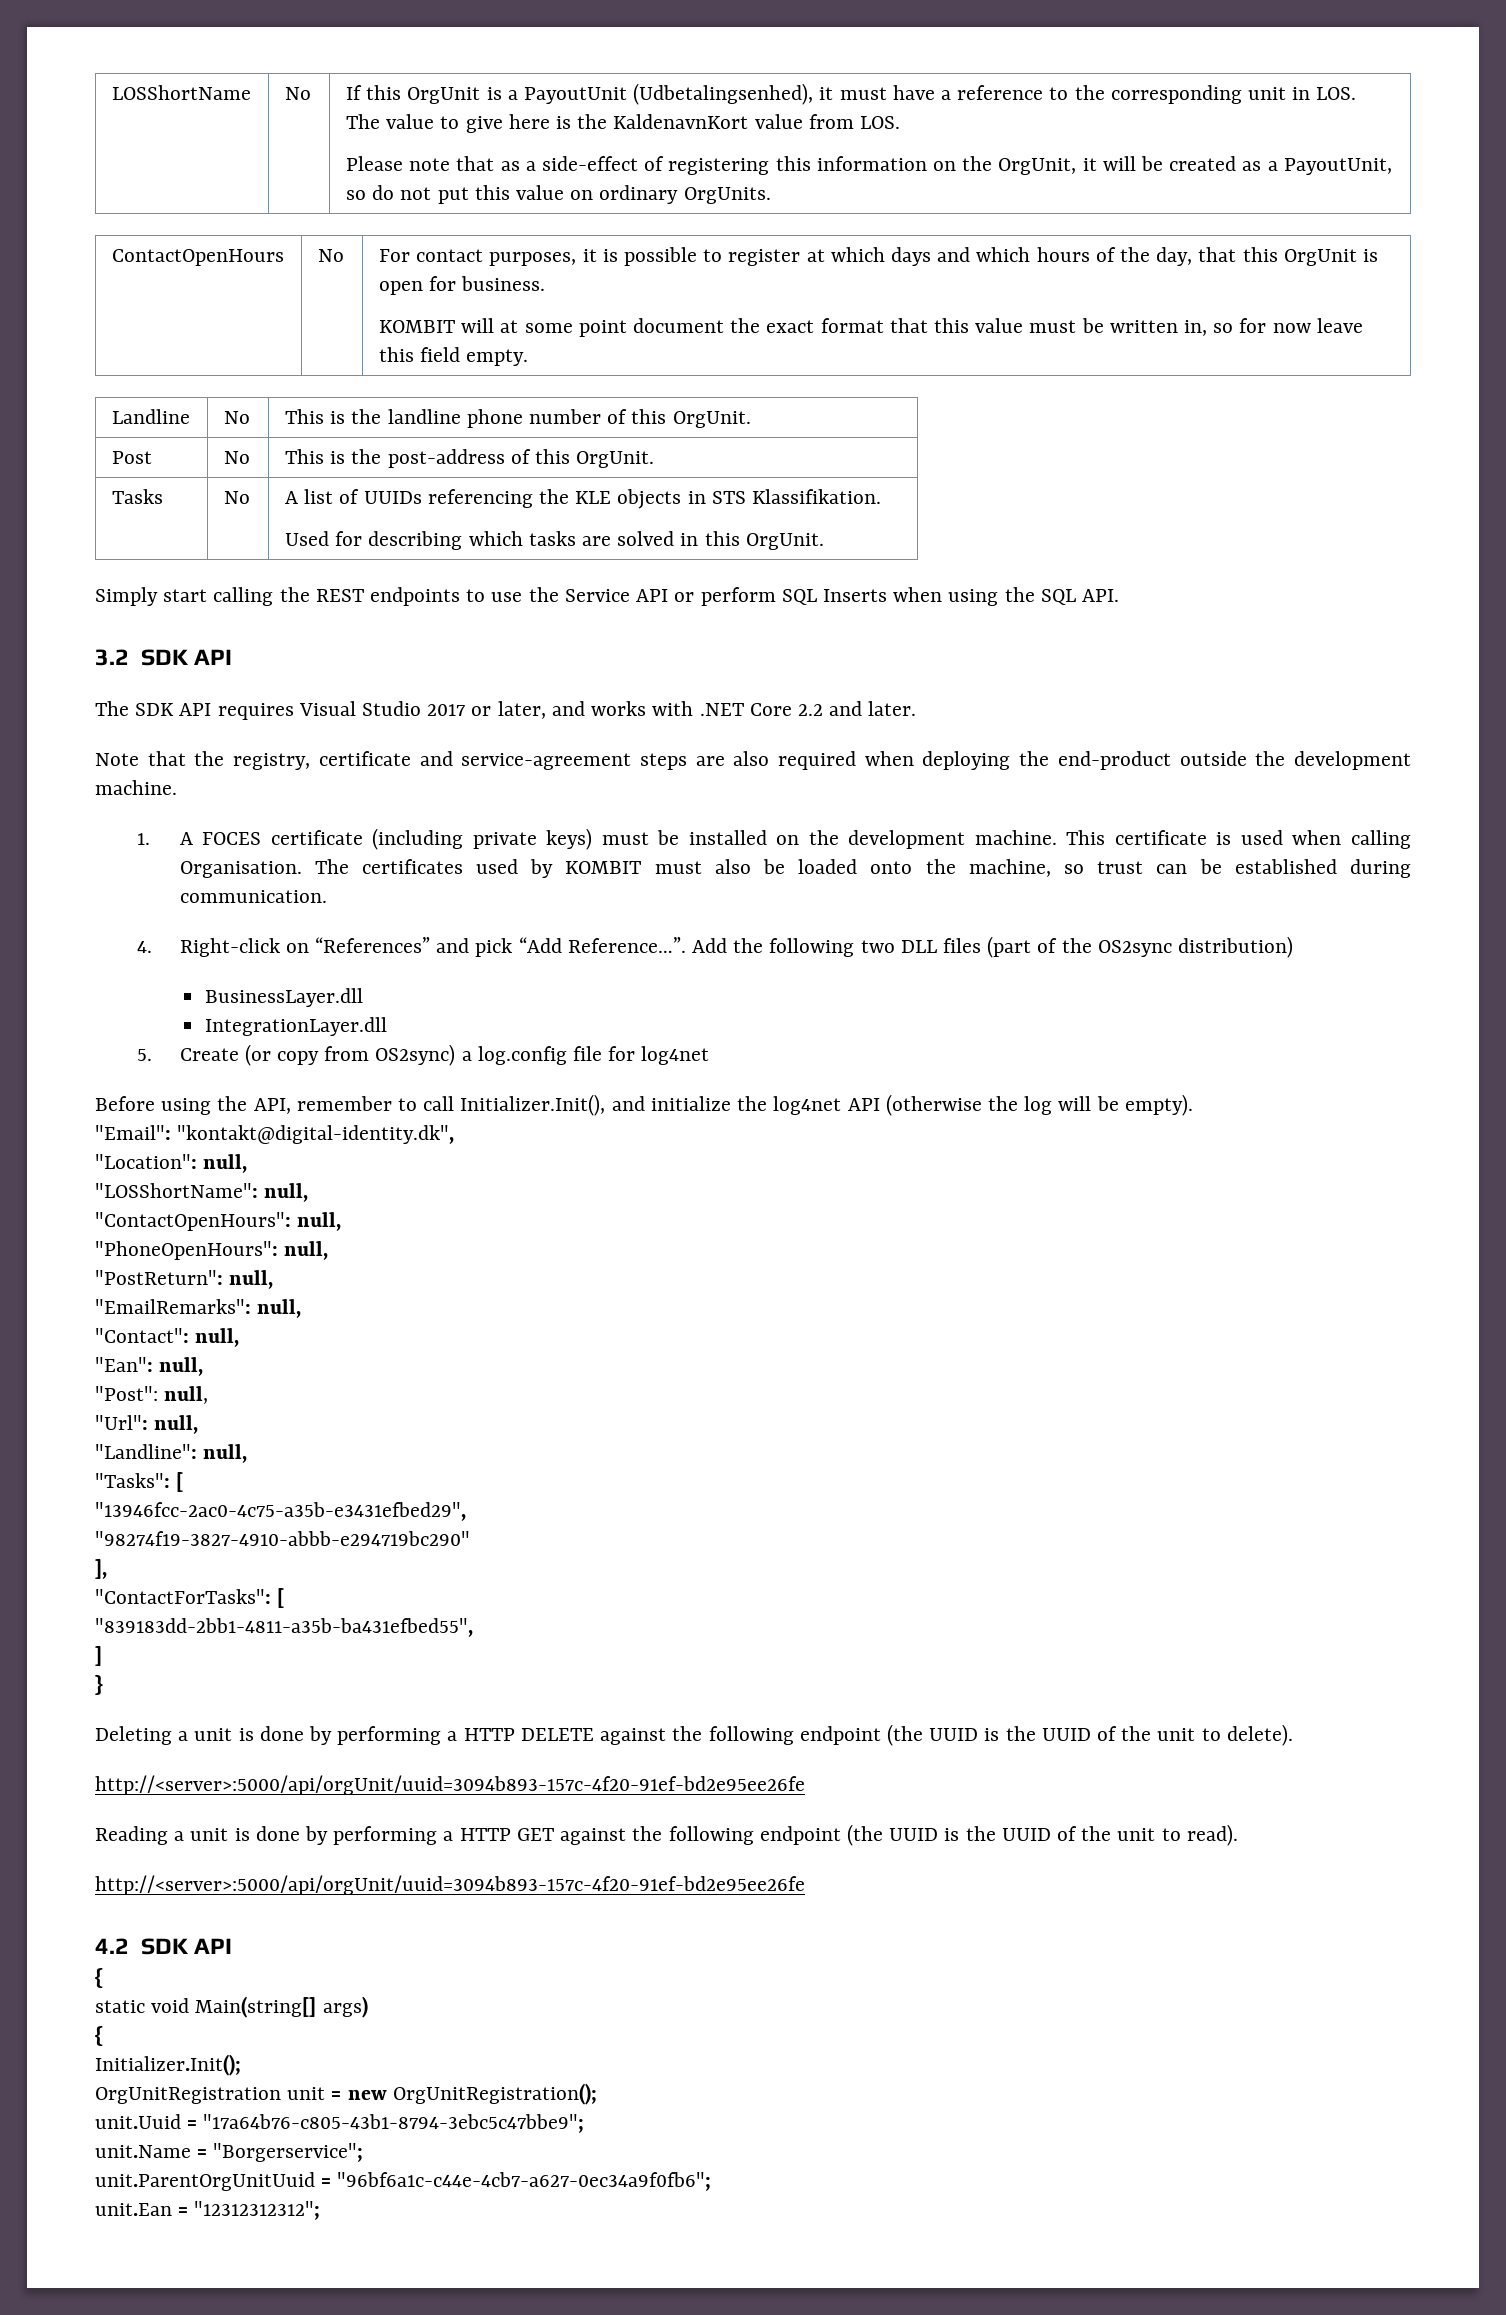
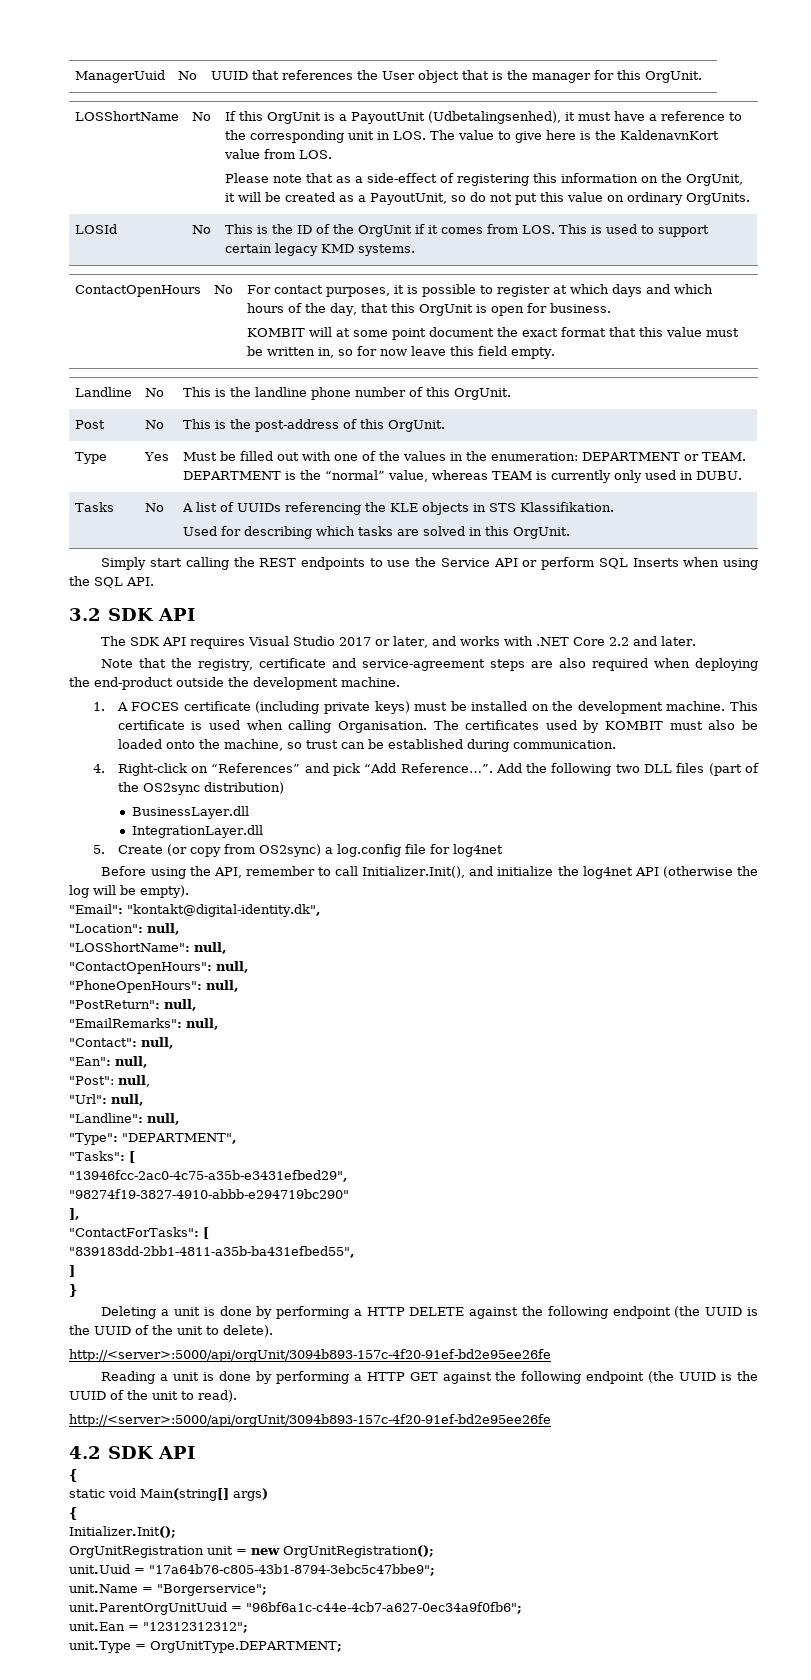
(111, 92) none -> [75,70,166,83] [178,71,198,80] [211,70,703,83] ManagerUuid | No | UUID that references the User object that is the manager for this OrgUnit. //
(771, 195) none -> [75,224,118,234] [192,225,212,234] [225,224,710,237] [225,243,416,256] // LOSId | No | This is the ID of the OrgUnit if it comes from LOS. This is used to support certain legacy KMD systems.
(655, 459) none -> [75,452,108,464] [144,452,170,461] [183,451,747,461] [183,470,743,483] // Type | Yes | Must be filled out with one of the values in the enumeration: DEPARTMENT or TEAM. DEPARTMENT is the “normal” value, whereas TEAM is currently only used in DUBU.
(248, 1453) none -> [69,1133,237,1145] // "Type": "DEPARTMENT",
[95,1775,805,1795] http://<server>:5000/api/orgUnit/uuid=3094b893-157c-4f20-91ef-bd2e95ee26fe -> [69,1349,551,1362] http://<server>:5000/api/orgUnit/3094b893-157c-4f20-91ef-bd2e95ee26fe
[95,1875,805,1895] http://<server>:5000/api/orgUnit/uuid=3094b893-157c-4f20-91ef-bd2e95ee26fe -> [69,1414,551,1427] http://<server>:5000/api/orgUnit/3094b893-157c-4f20-91ef-bd2e95ee26fe
(321, 2210) none -> [69,1641,342,1653] // unit.Type = OrgUnitType.DEPARTMENT;

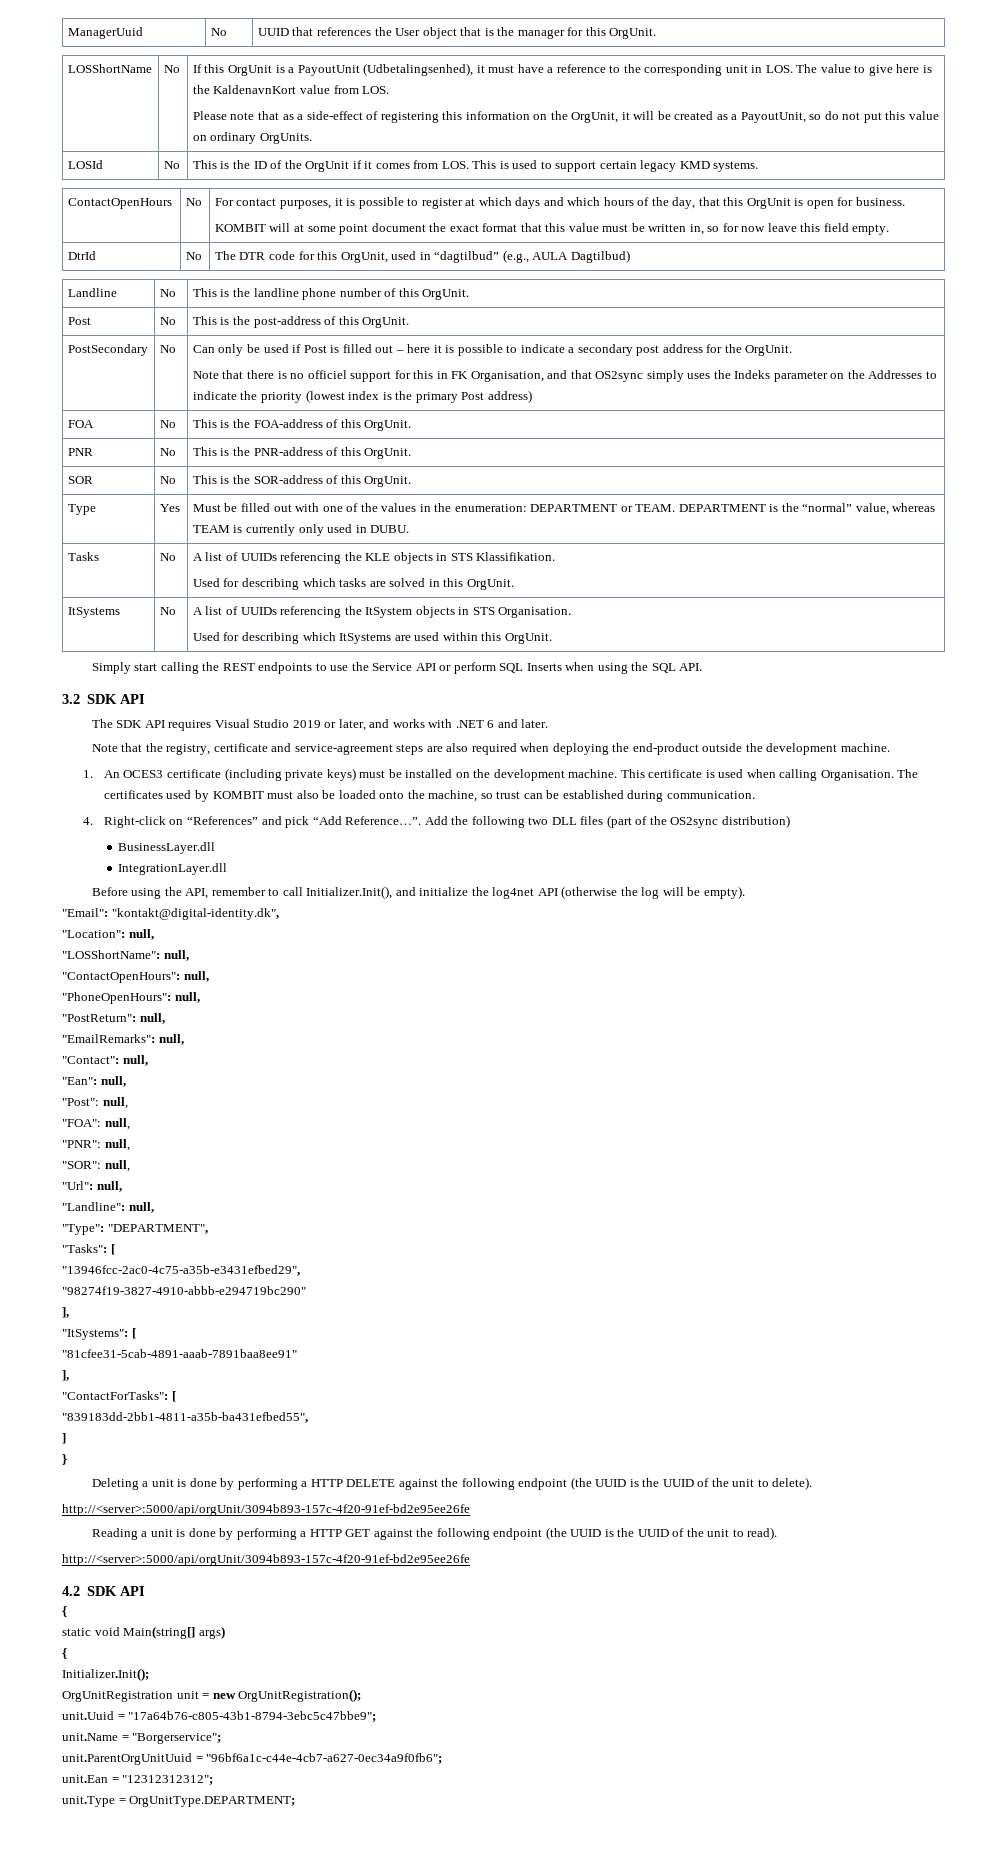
(556, 353) none -> [67,251,96,260] [185,252,202,260] [214,250,630,263] // DtrId | No | The DTR code for this OrgUnit, used in “dagtilbud” (e.g., AULA Dagtilbud)
(446, 426) none -> [67,344,148,356] [159,345,176,353] [192,344,793,356] [192,370,937,382] [192,390,532,403] [67,420,94,428] [159,420,176,428] [192,419,412,431] [67,448,93,456] [159,448,176,456] [192,447,412,459] [67,476,93,484] [159,476,176,484] [192,475,412,487] // PostSecondary | No | Can only be used if Post is filled out – here it is possible to indicate a secondary post address for the OrgUnit. // Note that there is no officiel support for this in FK Organisation, and that OS2sync simply uses the Indeks parameter on the Addresses to indicate the priority (lowest index is the primary Post address) // FOA | No | This is the FOA-address of this OrgUnit. // PNR | No | This is the PNR-address of this OrgUnit. // SOR | No | This is the SOR-address of this OrgUnit.
(571, 533) none -> [67,607,120,618] [159,607,176,615] [192,606,572,618] [192,632,552,644] // ItSystems | No | A list of UUIDs referencing the ItSystem objects in STS Organisation. // Used for describing which ItSystems are used within this OrgUnit.
[339,637,372,646] 2017 -> [292,720,321,728] 2019
[573,637,630,646] Core 2.2 -> [487,720,495,728] 6
[116,702,180,711] A FOCES -> [103,770,164,778] An OCES3
[93,844,503,857] // 5. Create (or copy from OS2sync) a log.config file for log4net -> (228, 869) none
(150, 1081) none -> [62,1118,130,1130] [62,1139,130,1151] [62,1160,130,1172] // "FOA": null, // "PNR": null, // "SOR": null,
(80, 1214) none -> [62,1328,136,1340] [62,1349,297,1358] [62,1370,69,1381] // "ItSystems": [ // "81cfee31-5cab-4891-aaab-7891baa8ee91" // ],

